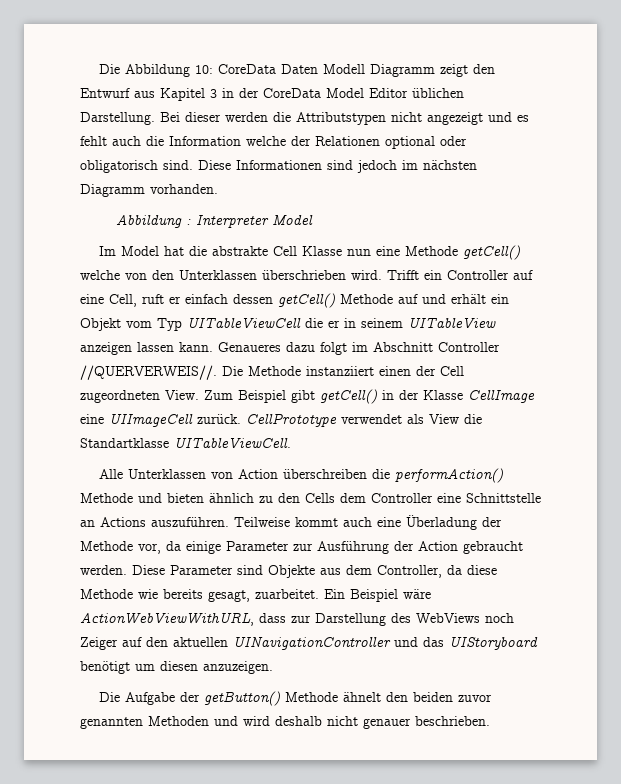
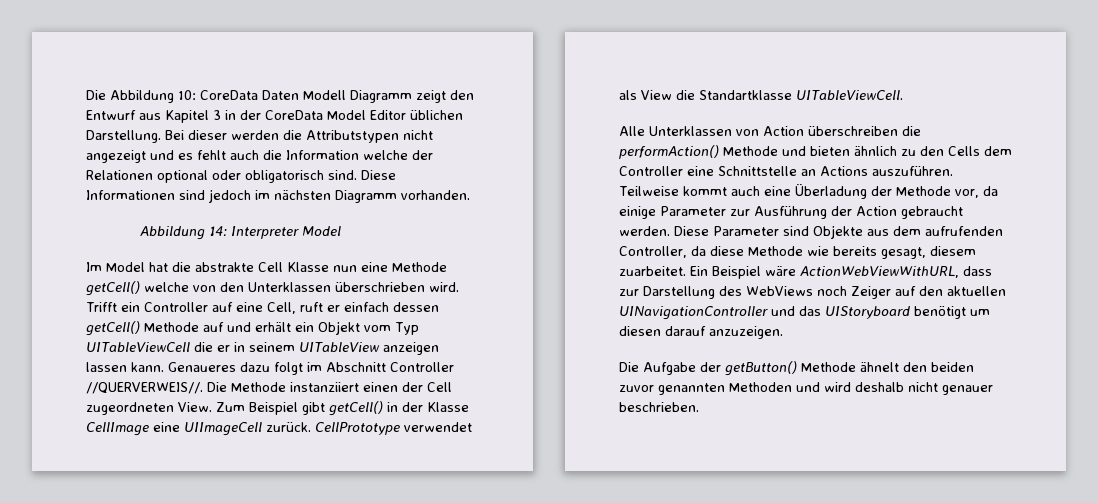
[185,219,191,225] : -> [209,226,228,237] 14:
(372, 570) none -> [925,226,1003,236] aufrufenden
(250, 596) none -> [930,246,976,256] diesem
(198, 666) none -> [665,326,706,336] darauf

